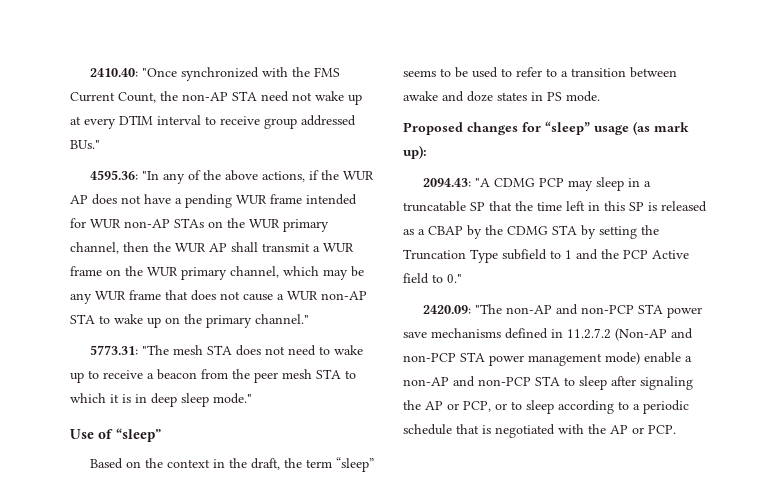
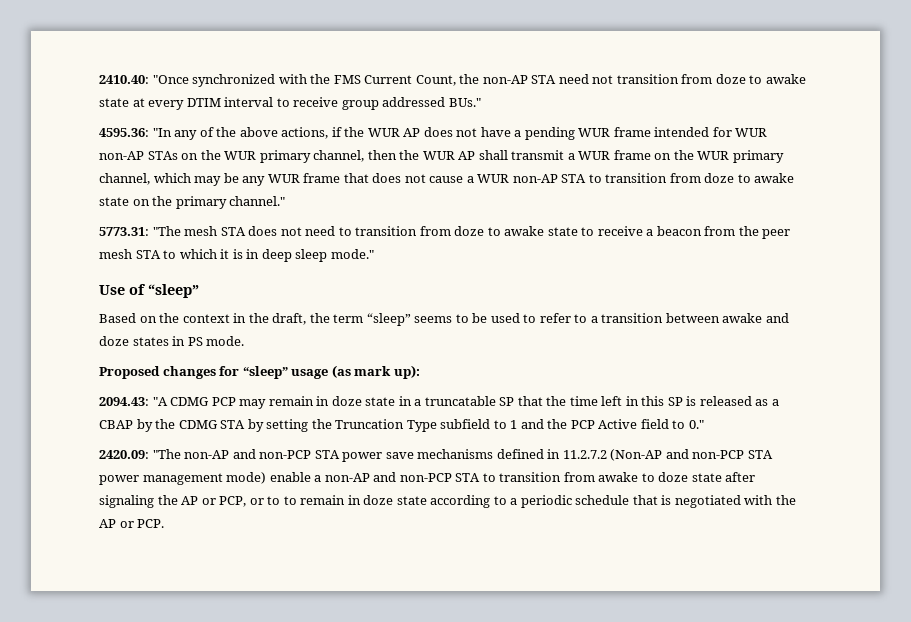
[315,91,362,105] wake up -> [616,74,806,84] [99,98,129,107] transition from doze to awake state
[114,314,161,328] wake up -> [605,173,795,183] [99,197,129,206] transition from doze to awake state
[334,345,364,355] [70,372,84,383] wake up -> [355,226,578,236] transition from doze to awake state
[596,177,625,191] sleep -> [268,396,396,406] remain in doze state
[579,376,607,390] sleep -> [499,472,722,482] transition from awake to doze state
[526,400,554,414] sleep -> [283,495,427,505] to remain in doze state

